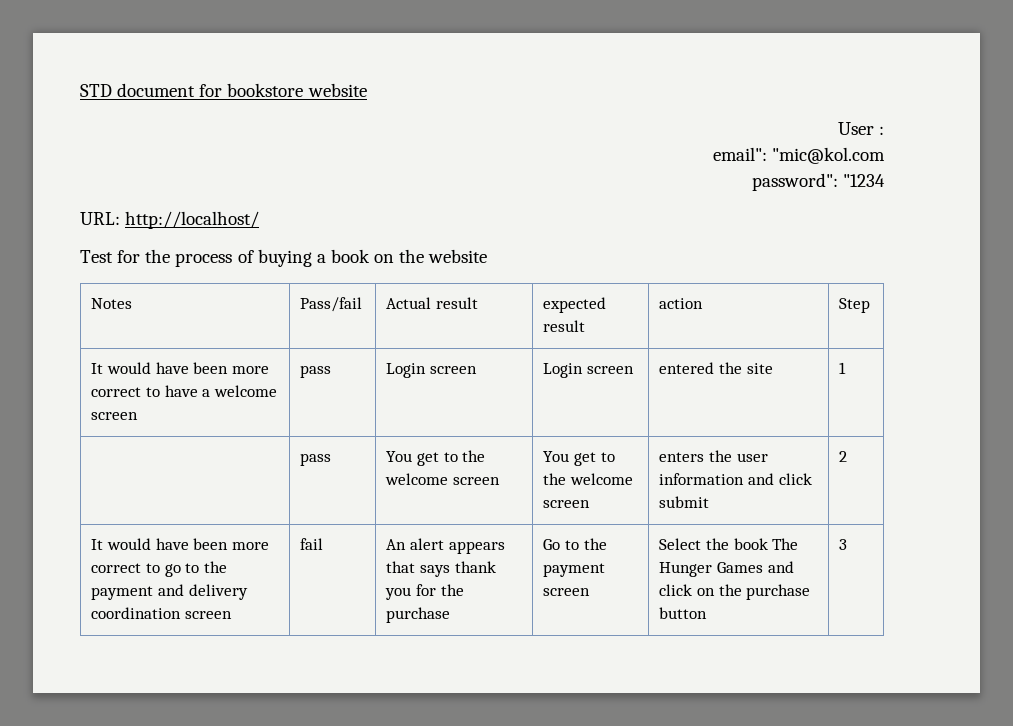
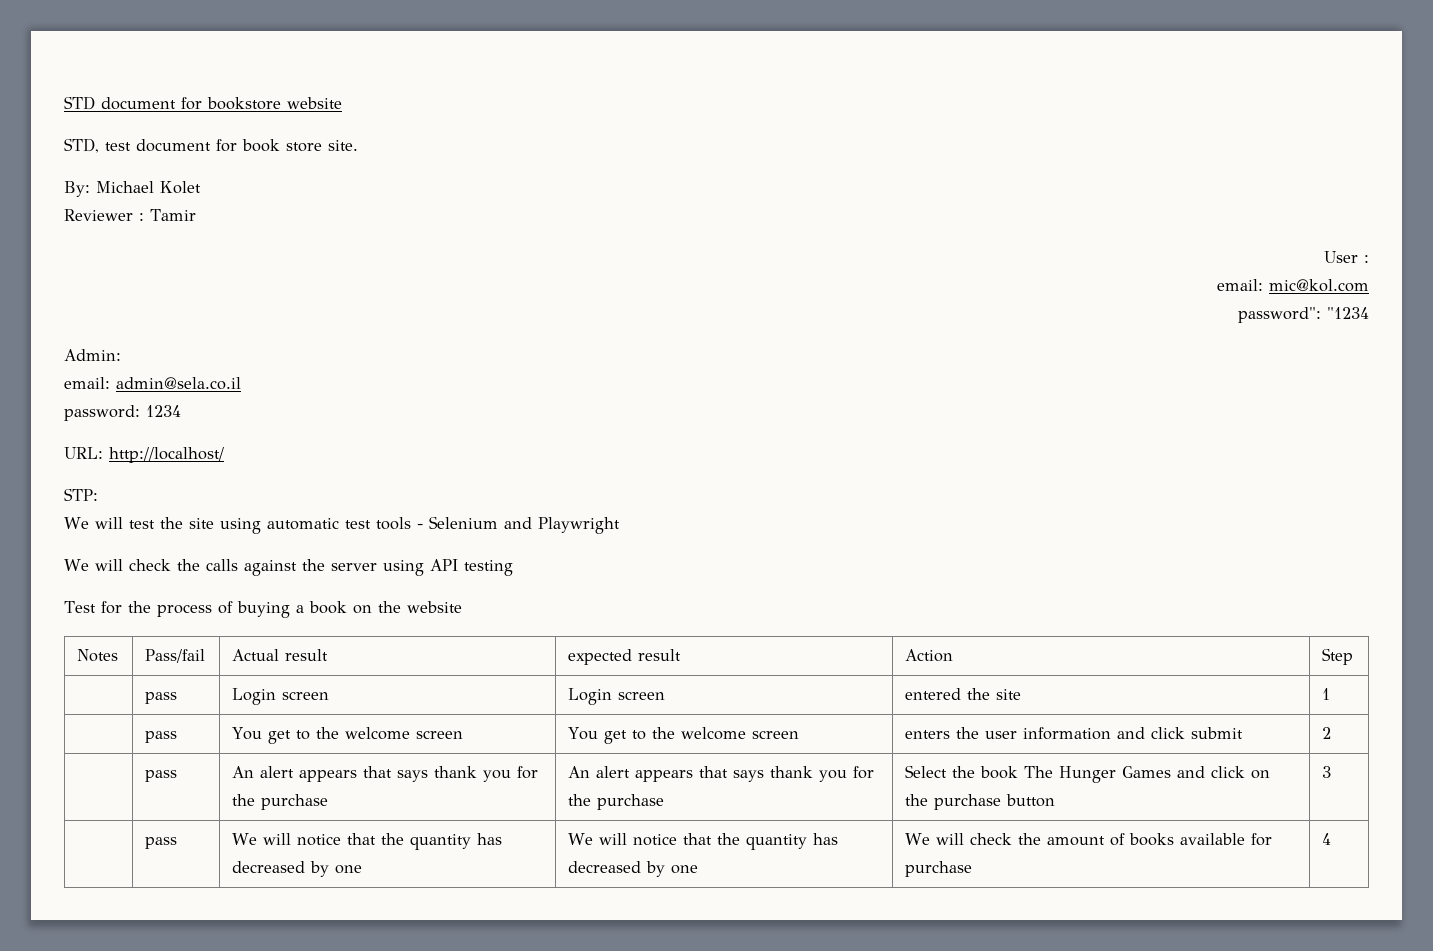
(367, 90) none -> [64,138,358,153] [64,181,201,197] [64,209,196,221] // STD, test document for book store site. // By: Michael Kolet // Reviewer : Tamir
[712,147,885,164] email": "mic@kol.com -> [1217,279,1369,292] email: mic@kol.com
[80,211,260,229] URL: http://localhost/ -> [64,349,121,361] [64,377,241,390] [64,405,181,421] [64,447,224,463] [64,488,98,501] [64,516,620,534] [64,559,513,576] Admin: // email: admin@sela.co.il // password: 1234 // URL: http://localhost/ // STP: // We will test the site using automatic test tools - Selenium and Playwright // We will check the calls against the server using API testing
[659,298,704,309] action -> [905,649,954,662] Action
[91,362,269,374] [91,385,277,397] [91,412,139,420] It would have been more correct to have a welcome screen -> (1354, 656) none
[91,538,269,550] [91,561,227,577] [91,584,248,600] [91,607,233,619] [300,538,324,550] It would have been more correct to go to the payment and delivery coordination screen | fail -> [145,770,178,782] | pass
[543,538,607,550] [543,563,606,577] [543,588,591,596] Go to the payment screen -> [568,766,875,782] [568,794,665,810] An alert appears that says thank you for the purchase
(848, 544) none -> [145,837,178,849] [232,833,503,850] [232,861,363,877] [568,833,839,850] [568,861,699,877] [905,833,1273,846] [905,861,973,877] [1322,833,1332,845] // | pass | We will notice that the quantity has decreased by one | We will notice that the quantity has decreased by one | We will check the amount of books available for purchase | 4

